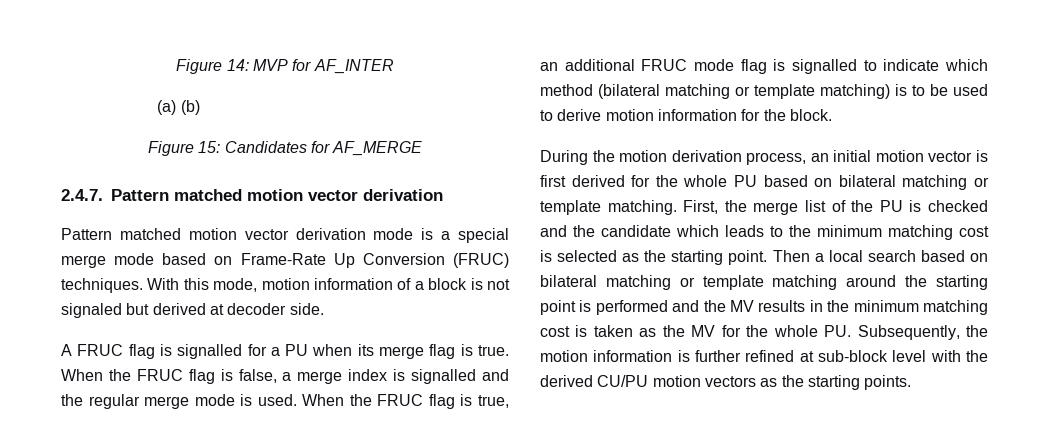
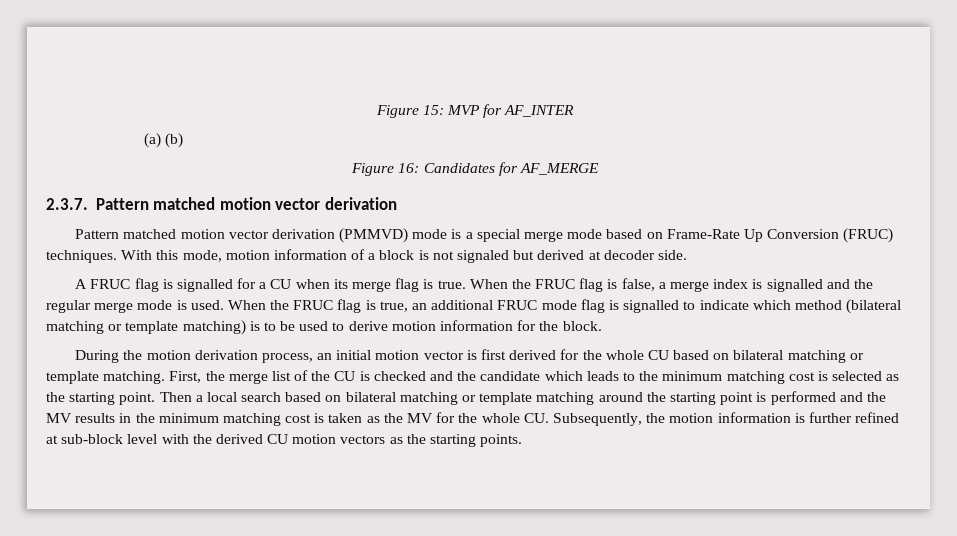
[176,59,249,74] Figure 14: -> [375,105,444,118] Figure 15:
[198,141,221,153] 15: -> [398,163,420,173] 16:
[61,189,103,201] 2.4.7. -> [46,198,88,210] 2.3.7.
(366, 234) none -> [339,228,409,243] (PMMVD)
[285,344,309,356] PU -> [270,279,292,289] CU
[734,175,757,187] PU -> [647,350,669,360] CU
[879,200,903,212] PU -> [334,371,356,381] CU
[824,325,852,337] PU. -> [523,413,549,423] CU.
[597,375,649,387] CU/PU -> [267,434,289,444] CU

